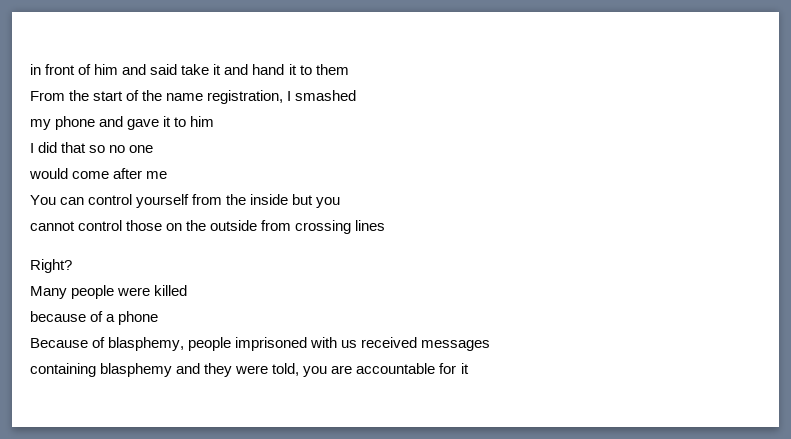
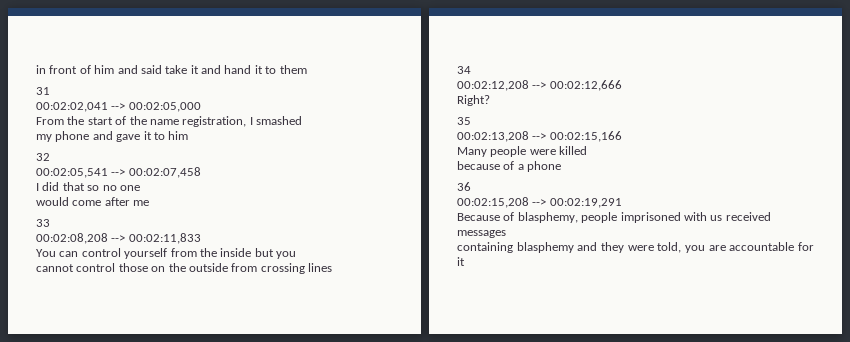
(349, 69) none -> [36,87,50,95] [36,102,201,112] // 31 // 00:02:02,041 --> 00:02:05,000
(215, 121) none -> [36,153,50,161] [36,167,201,178] // 32 // 00:02:05,541 --> 00:02:07,458
(168, 175) none -> [36,219,50,227] [36,233,201,244] // 33 // 00:02:08,208 --> 00:02:11,833
[30,259,72,273] Right? -> [457,66,471,74] [457,80,622,91] [457,95,490,106] [457,117,471,125] [457,131,622,142] 34 // 00:02:12,208 --> 00:02:12,666 // Right? // 35 // 00:02:13,208 --> 00:02:15,166
(159, 318) none -> [457,182,471,191] [457,197,622,208] // 36 // 00:02:15,208 --> 00:02:19,291

